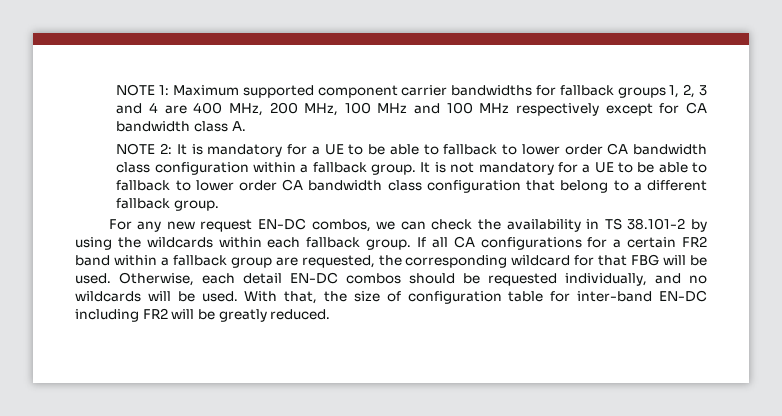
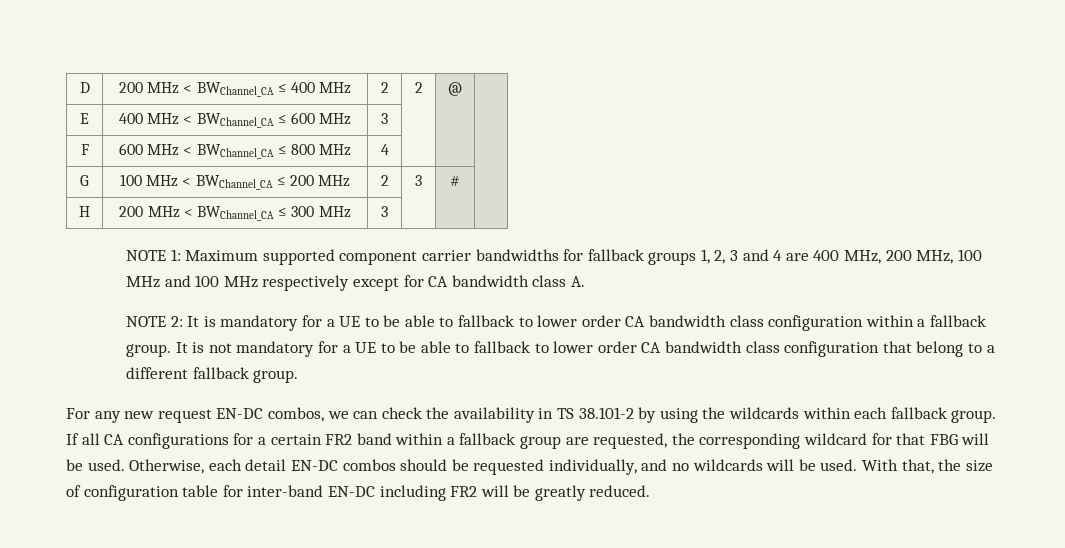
(116, 90) none -> [79,82,90,93] [118,82,352,97] [380,82,389,93] [414,82,423,93] [448,82,462,96] [80,113,89,124] [118,112,352,128] [381,113,388,124] [80,144,89,155] [118,143,352,159] [380,144,389,155] [80,175,89,186] [119,174,351,190] [380,175,389,186] [415,175,422,186] [450,176,460,186] [79,206,90,217] [119,206,351,221] [381,206,388,217] D | 200 MHz < BWChannel_CA ≤ 400 MHz | 2 | 2 | @ | // E | 400 MHz < BWChannel_CA ≤ 600 MHz | 3 | | | // F | 600 MHz < BWChannel_CA ≤ 800 MHz | 4 | | | // G | 100 MHz < BWChannel_CA ≤ 200 MHz | 2 | 3 | # | // H | 200 MHz < BWChannel_CA ≤ 300 MHz | 3 | | | //

